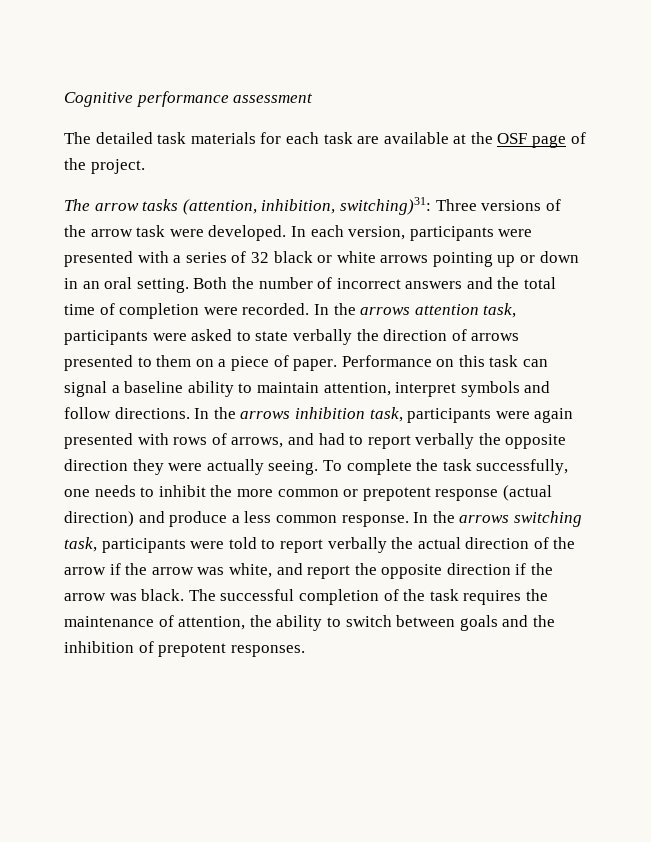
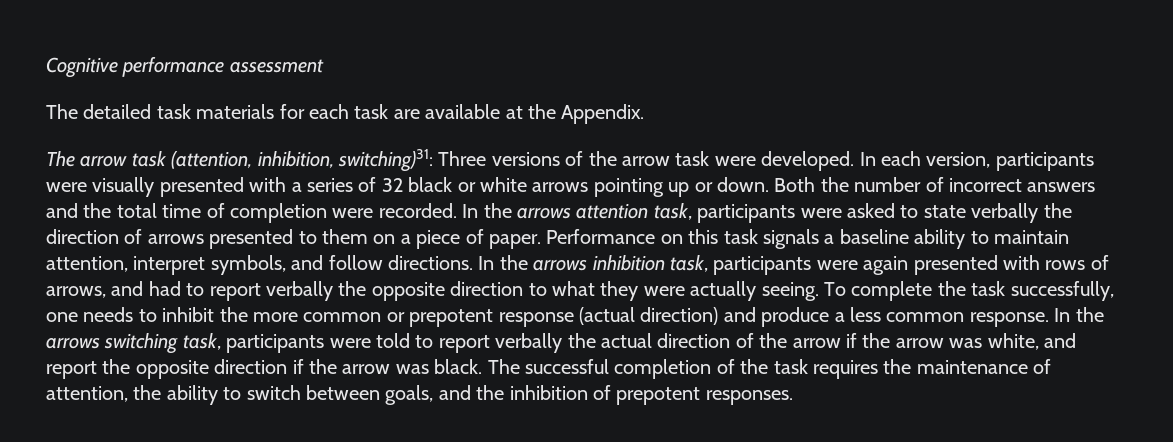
[497,132,586,148] [64,158,145,174] OSF page of the project. -> [561,104,645,124] Appendix.
[142,199,179,211] tasks -> [131,151,167,167] task
(533, 233) none -> [92,177,155,197] visually
[539,251,579,263] [64,277,189,293] down in an oral setting. -> [716,177,769,192] down.
[523,359,549,367] [64,381,107,397] can signal -> [762,229,819,249] signals
[460,381,520,397] symbols -> [210,255,286,275] symbols,
(128, 465) none -> [528,281,595,296] to what
[459,615,498,631] goals -> [385,385,434,405] goals,

